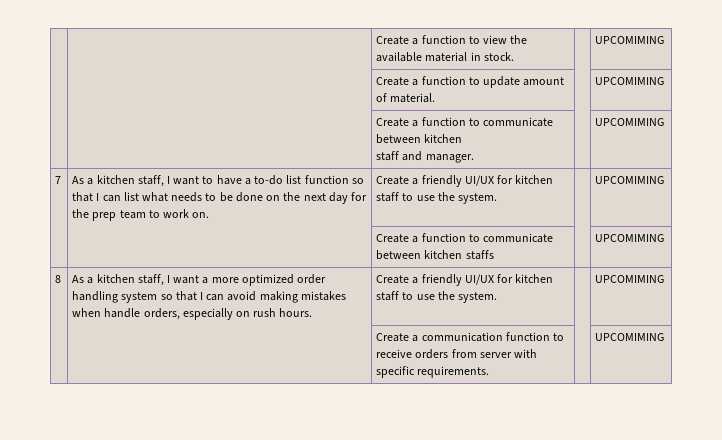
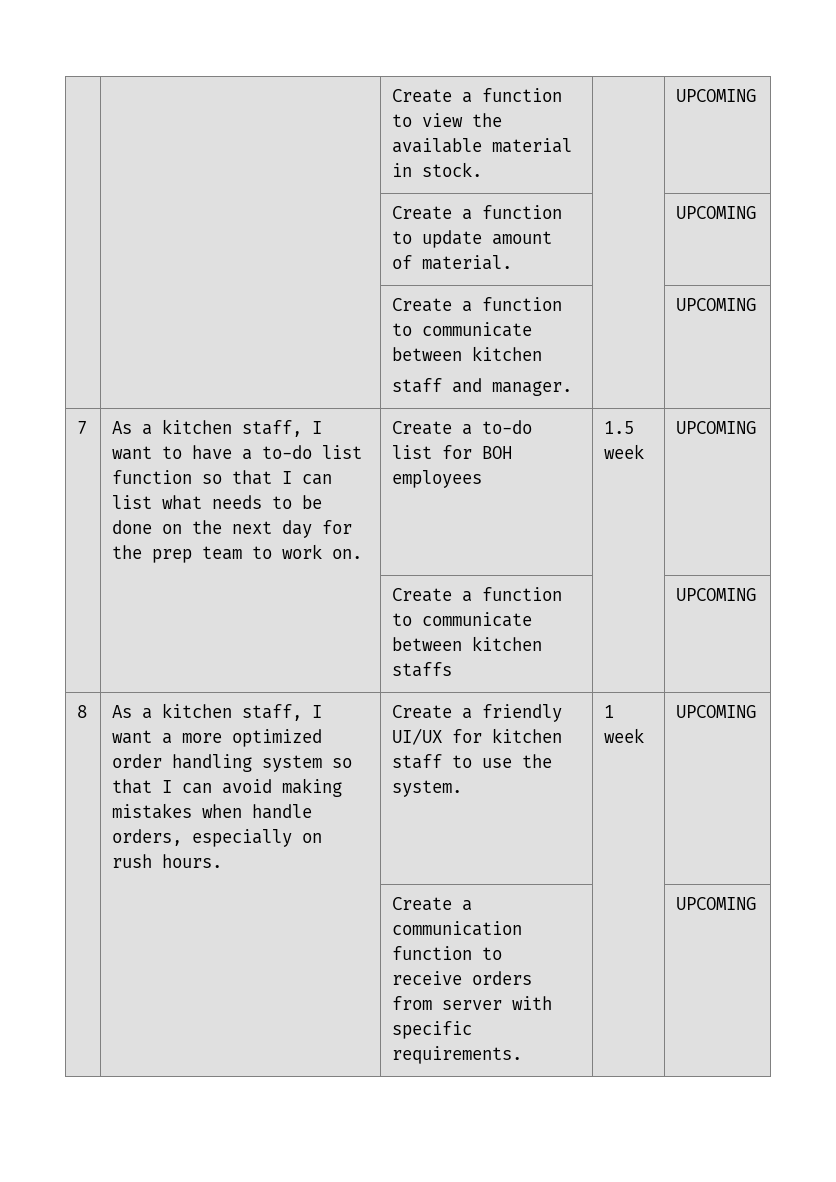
[595,36,665,44] UPCOMIMING -> [676,89,757,102] UPCOMING
[595,77,665,85] UPCOMIMING -> [676,206,757,219] UPCOMING
[595,118,665,126] UPCOMIMING -> [676,298,757,311] UPCOMING
[421,175,554,187] [376,192,497,204] [595,176,665,184] friendly UI/UX for kitchen staff to use the system. | | UPCOMIMING -> [482,420,533,434] [392,445,513,459] [392,470,483,488] [604,421,635,434] [604,444,645,459] [676,421,757,434] to-do list for BOH employees | 1.5 week | UPCOMING
[595,234,665,242] UPCOMIMING -> [676,588,757,601] UPCOMING
[595,275,665,283] | UPCOMIMING -> [604,705,615,718] [604,728,645,743] [676,705,757,718] 1 week | UPCOMING
[595,333,665,341] UPCOMIMING -> [676,897,757,910] UPCOMING

